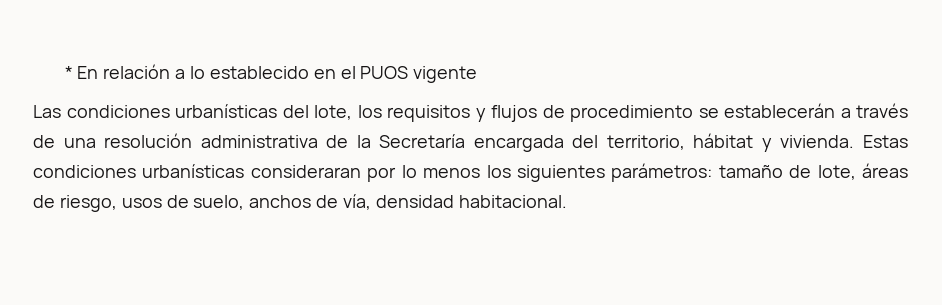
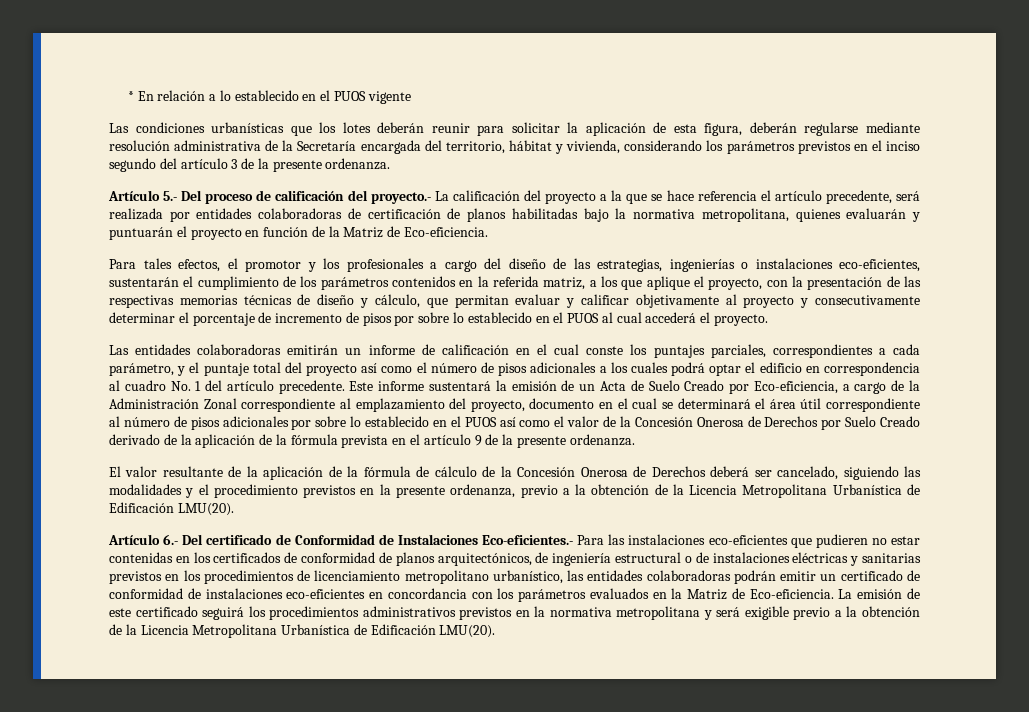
[282,103,908,122] [33,135,96,148] del lote, los requisitos y flujos de procedimiento se establecerán a través de una -> [290,122,920,136] que los lotes deberán reunir para solicitar la aplicación de esta figura, deberán regularse mediante
[780,135,909,148] [33,163,908,182] [33,194,567,212] vivienda. Estas condiciones urbanísticas consideraran por lo menos los siguientes parámetros: tamaño de lote, áreas de riesgo, usos de suelo, anchos de vía, densidad habitacional. -> [566,140,921,154] [109,158,391,172] [108,190,920,204] [109,208,921,222] [109,226,489,240] [109,258,920,272] [109,276,922,290] [109,294,920,308] [109,312,769,326] [109,344,921,358] [109,362,920,376] [109,380,920,394] [109,398,920,412] [109,416,920,430] [109,434,635,448] [109,466,922,480] [109,484,921,498] [109,502,234,516] [108,534,920,548] [109,552,922,566] [109,570,920,584] [109,588,920,602] [109,606,920,620] [109,624,496,638] vivienda, considerando los parámetros previstos en el inciso segundo del artículo 3 de la presente ordenanza. // Artículo 5.- Del proceso de calificación del proyecto.- La calificación del proyecto a la que se hace referencia el artículo precedente, será realizada por entidades colaboradoras de certificación de planos habilitadas bajo la normativa metropolitana, quienes evaluarán y puntuarán el proyecto en función de la Matriz de Eco-eficiencia. // Para tales efectos, el promotor y los profesionales a cargo del diseño de las estrategias, ingenierías o instalaciones eco-eficientes, sustentarán el cumplimiento de los parámetros contenidos en la referida matriz, a los que aplique el proyecto, con la presentación de las respectivas memorias técnicas de diseño y cálculo, que permitan evaluar y calificar objetivamente al proyecto y consecutivamente determinar el porcentaje de incremento de pisos por sobre lo establecido en el PUOS al cual accederá el proyecto. // Las entidades colaboradoras emitirán un informe de calificación en el cual conste los puntajes parciales, correspondientes a cada parámetro, y el puntaje total del proyecto así como el número de pisos adicionales a los cuales podrá optar el edificio en correspondencia al cuadro No. 1 del artículo precedente. Este informe sustentará la emisión de un Acta de Suelo Creado por Eco-eficiencia, a cargo de la Administración Zonal correspondiente al emplazamiento del proyecto, documento en el cual se determinará el área útil correspondiente al número de pisos adicionales por sobre lo establecido en el PUOS así como el valor de la Concesión Onerosa de Derechos por Suelo Creado derivado de la aplicación de la fórmula prevista en el artículo 9 de la presente ordenanza. // El valor resultante de la aplicación de la fórmula de cálculo de la Concesión Onerosa de Derechos deberá ser cancelado, siguiendo las modalidades y el procedimiento previstos en la presente ordenanza, previo a la obtención de la Licencia Metropolitana Urbanística de Edificación LMU(20). // Artículo 6.- Del certificado de Conformidad de Instalaciones Eco-eficientes.- Para las instalaciones eco-eficientes que pudieren no estar contenidas en los certificados de conformidad de planos arquitectónicos, de ingeniería estructural o de instalaciones eléctricas y sanitarias previstos en los procedimientos de licenciamiento metropolitano urbanístico, las entidades colaboradoras podrán emitir un certificado de conformidad de instalaciones eco-eficientes en concordancia con los parámetros evaluados en la Matriz de Eco-eficiencia. La emisión de este certificado seguirá los procedimientos administrativos previstos en la normativa metropolitana y será exigible previo a la obtención de la Licencia Metropolitana Urbanística de Edificación LMU(20).

